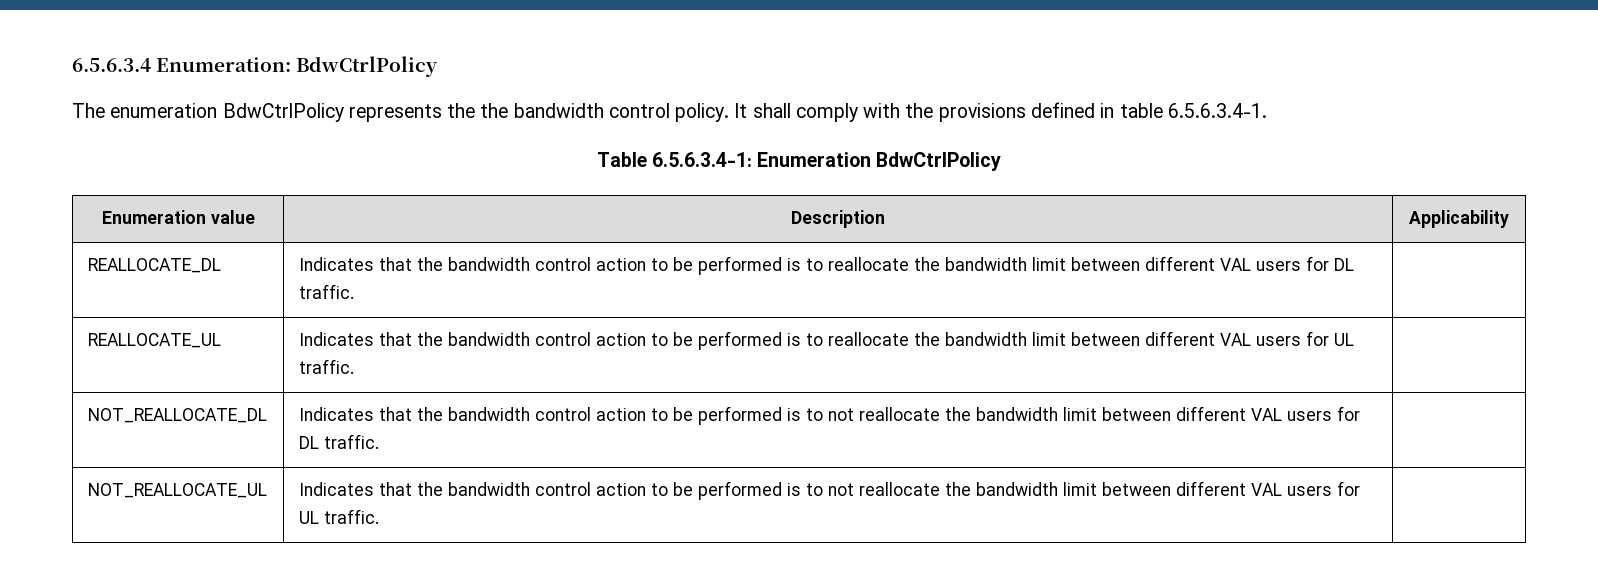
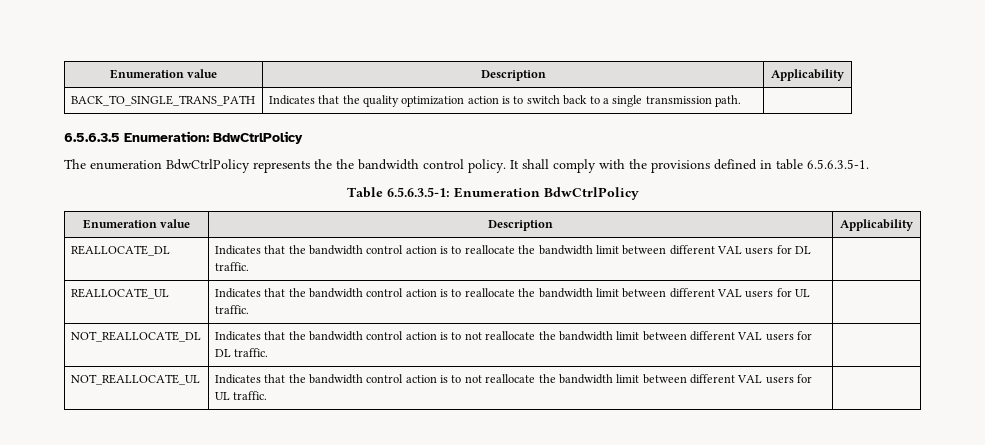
[72,58,151,72] 6.5.6.3.4 -> [109,69,218,79] [480,70,546,81] [771,69,844,81] [70,95,255,106] [268,95,742,107] [64,133,120,142] Enumeration value | Description | Applicability // BACK_TO_SINGLE_TRANS_PATH | Indicates that the quality optimization action is to switch back to a single transmission path. | // 6.5.6.3.5
[1167,103,1267,118] 6.5.6.3.4-1. -> [807,159,869,169] 6.5.6.3.5-1.
[651,152,752,167] 6.5.6.3.4-1: -> [386,187,450,197] 6.5.6.3.5-1:
[650,256,782,275] to be performed -> (437, 250) none
[650,331,782,350] to be performed -> (437, 293) none
[650,406,782,425] to be performed -> (437, 336) none
[650,481,782,500] to be performed -> (437, 379) none

